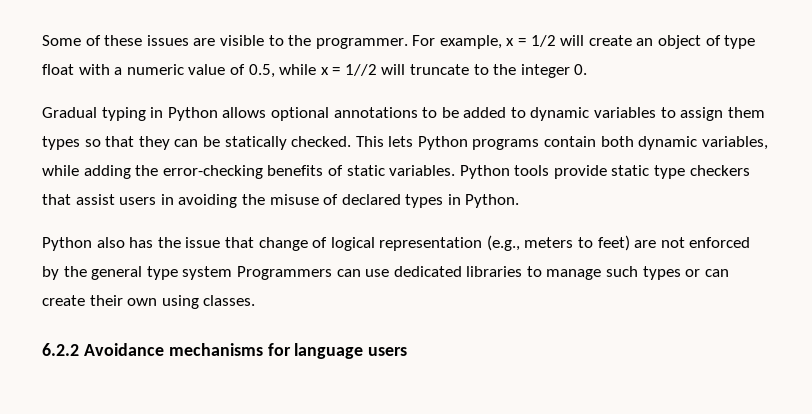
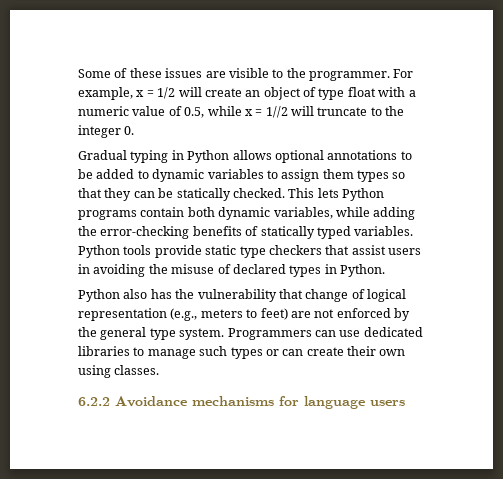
[346,165,385,176] static -> [260,226,351,239] statically typed
[185,237,221,248] issue -> [197,289,277,302] vulnerability
[182,266,233,280] system -> [179,328,225,340] system.

